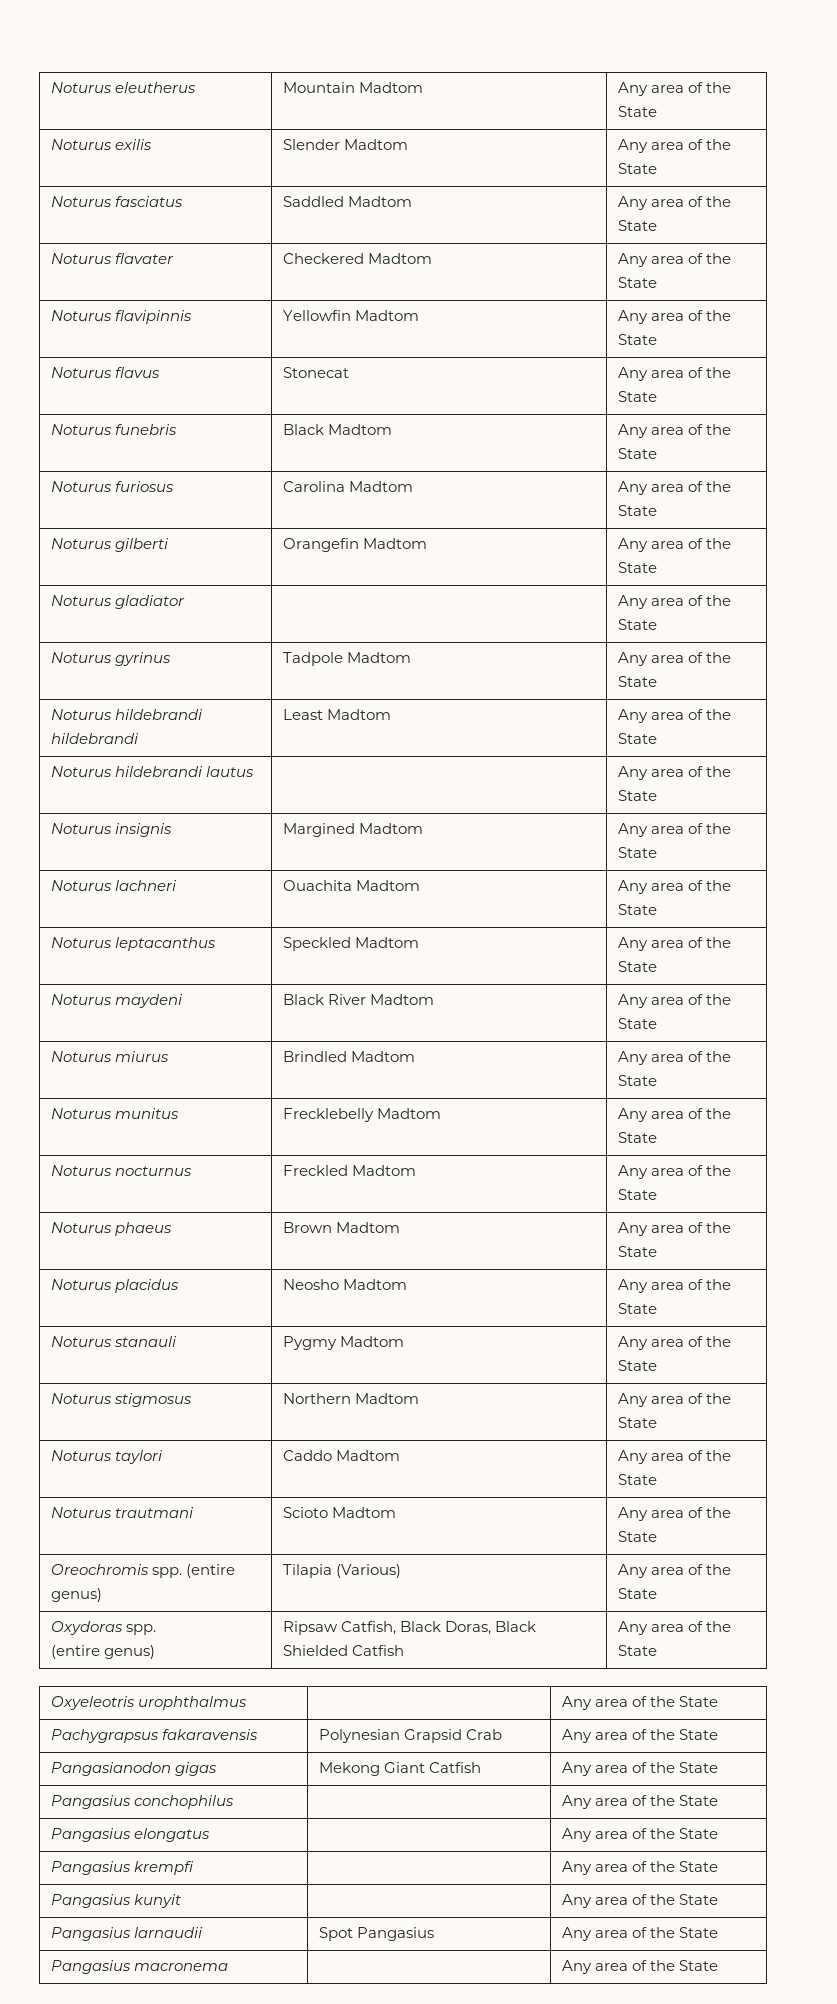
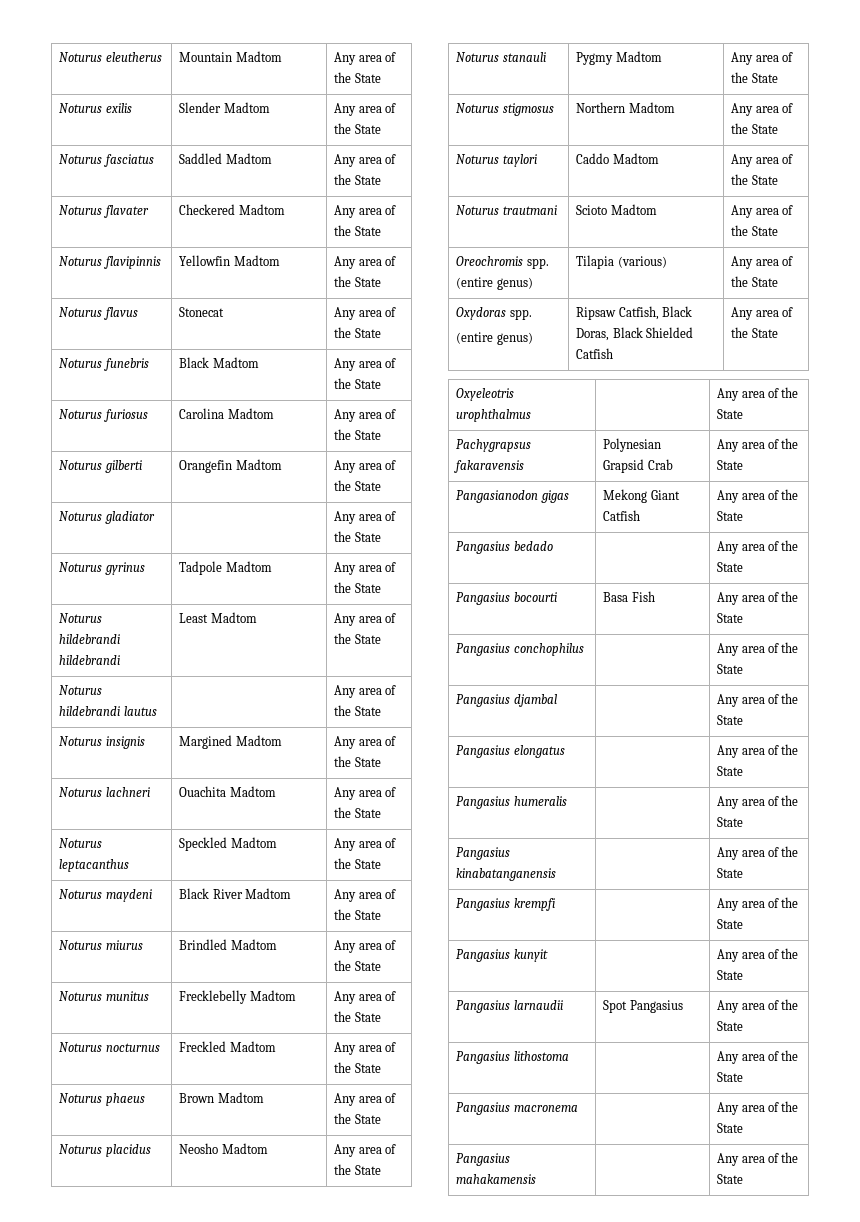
[335,1564,401,1578] (Various) -> [617,256,667,268] (various)
(719, 1767) none -> [456,541,553,554] [717,540,799,554] [717,562,744,572] [456,592,557,605] [603,591,655,602] [717,591,799,605] [717,613,744,623] // Pangasius bedado | | Any area of the State // Pangasius bocourti | Basa Fish | Any area of the State
(719, 1800) none -> [456,694,557,707] [717,693,799,707] [717,715,744,725] // Pangasius djambal | | Any area of the State
(719, 1833) none -> [456,796,567,809] [717,795,799,809] [717,817,744,827] [456,847,511,860] [456,868,557,881] [717,846,799,860] [717,868,744,878] // Pangasius humeralis | | Any area of the State // Pangasius kinabatanganensis | | Any area of the State
(719, 1932) none -> [456,1051,569,1064] [717,1050,799,1064] [717,1072,744,1082] // Pangasius lithostoma | | Any area of the State
(719, 1965) none -> [456,1153,511,1166] [456,1174,537,1184] [717,1152,799,1166] [717,1174,744,1184] // Pangasius mahakamensis | | Any area of the State

